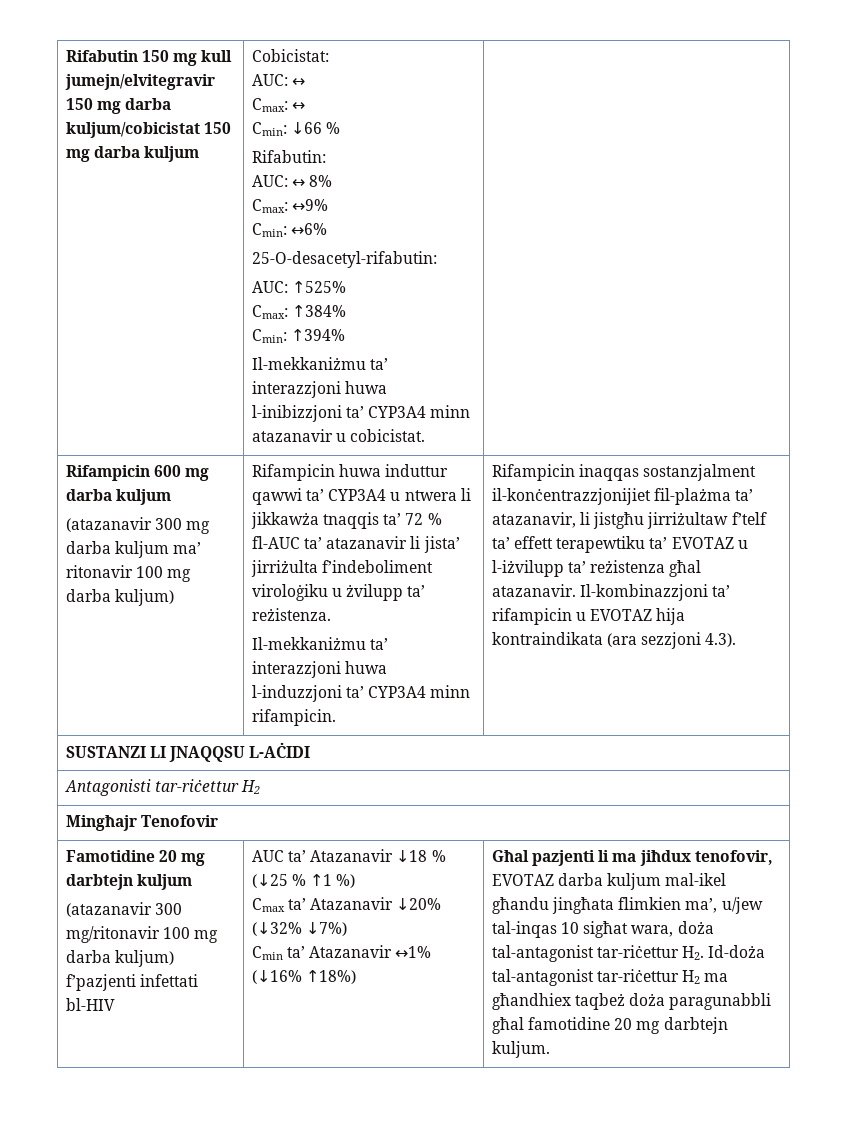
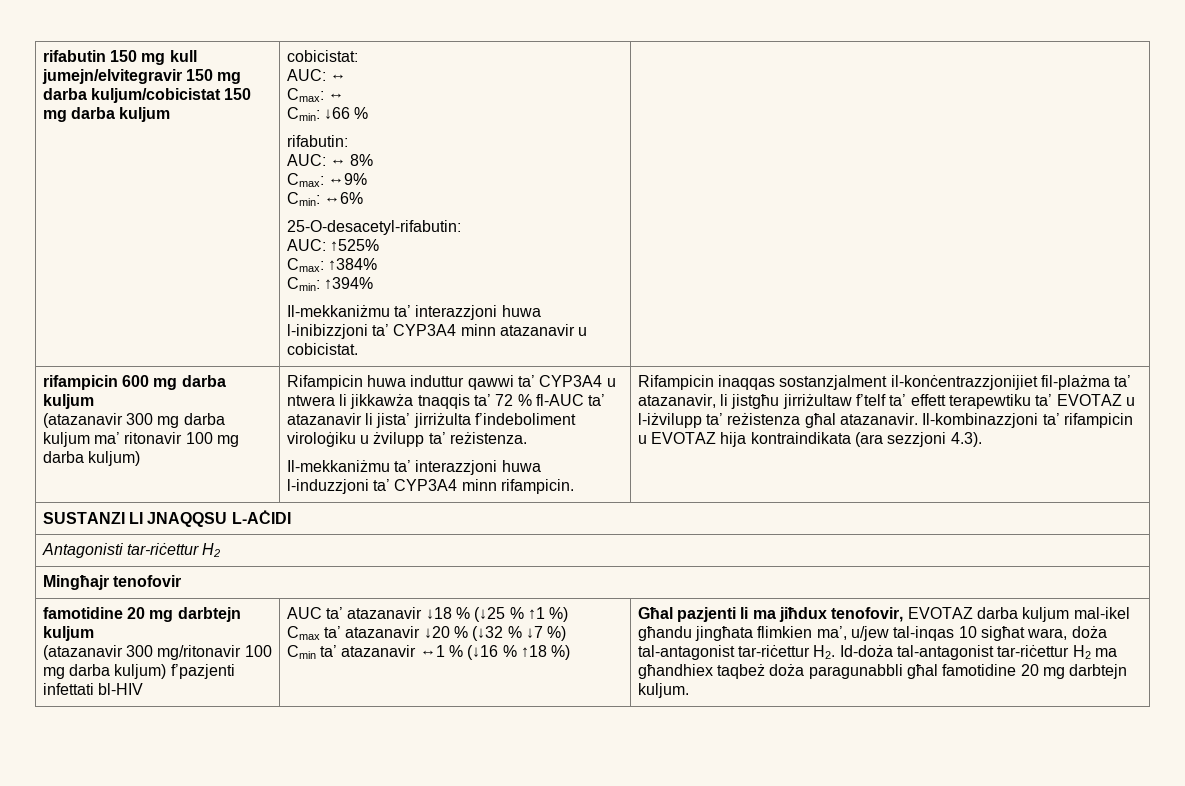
[65,50,138,62] Rifabutin -> [42,50,106,62] rifabutin
[251,49,329,62] Cobicistat: -> [286,50,358,62] cobicistat:
[251,150,326,163] Rifabutin: -> [286,135,348,147] rifabutin:
[65,465,150,481] Rifampicin -> [42,375,118,390] rifampicin
[141,815,219,827] [65,850,155,862] Tenofovir // Famotidine -> [113,575,182,587] [42,607,123,619] tenofovir // famotidine
[310,849,394,862] Atazanavir -> [347,607,423,619] atazanavir
[310,897,442,910] [251,922,348,936] [251,945,432,960] [251,970,357,984] Atazanavir ↓20% (↓32% ↓7%) // Cmin ta’ Atazanavir ↔1% (↓16% ↑18%) -> [345,626,567,641] [286,645,571,660] atazanavir ↓20 % (↓32 % ↓7 %) // Cmin ta’ atazanavir ↔1 % (↓16 % ↑18 %)

